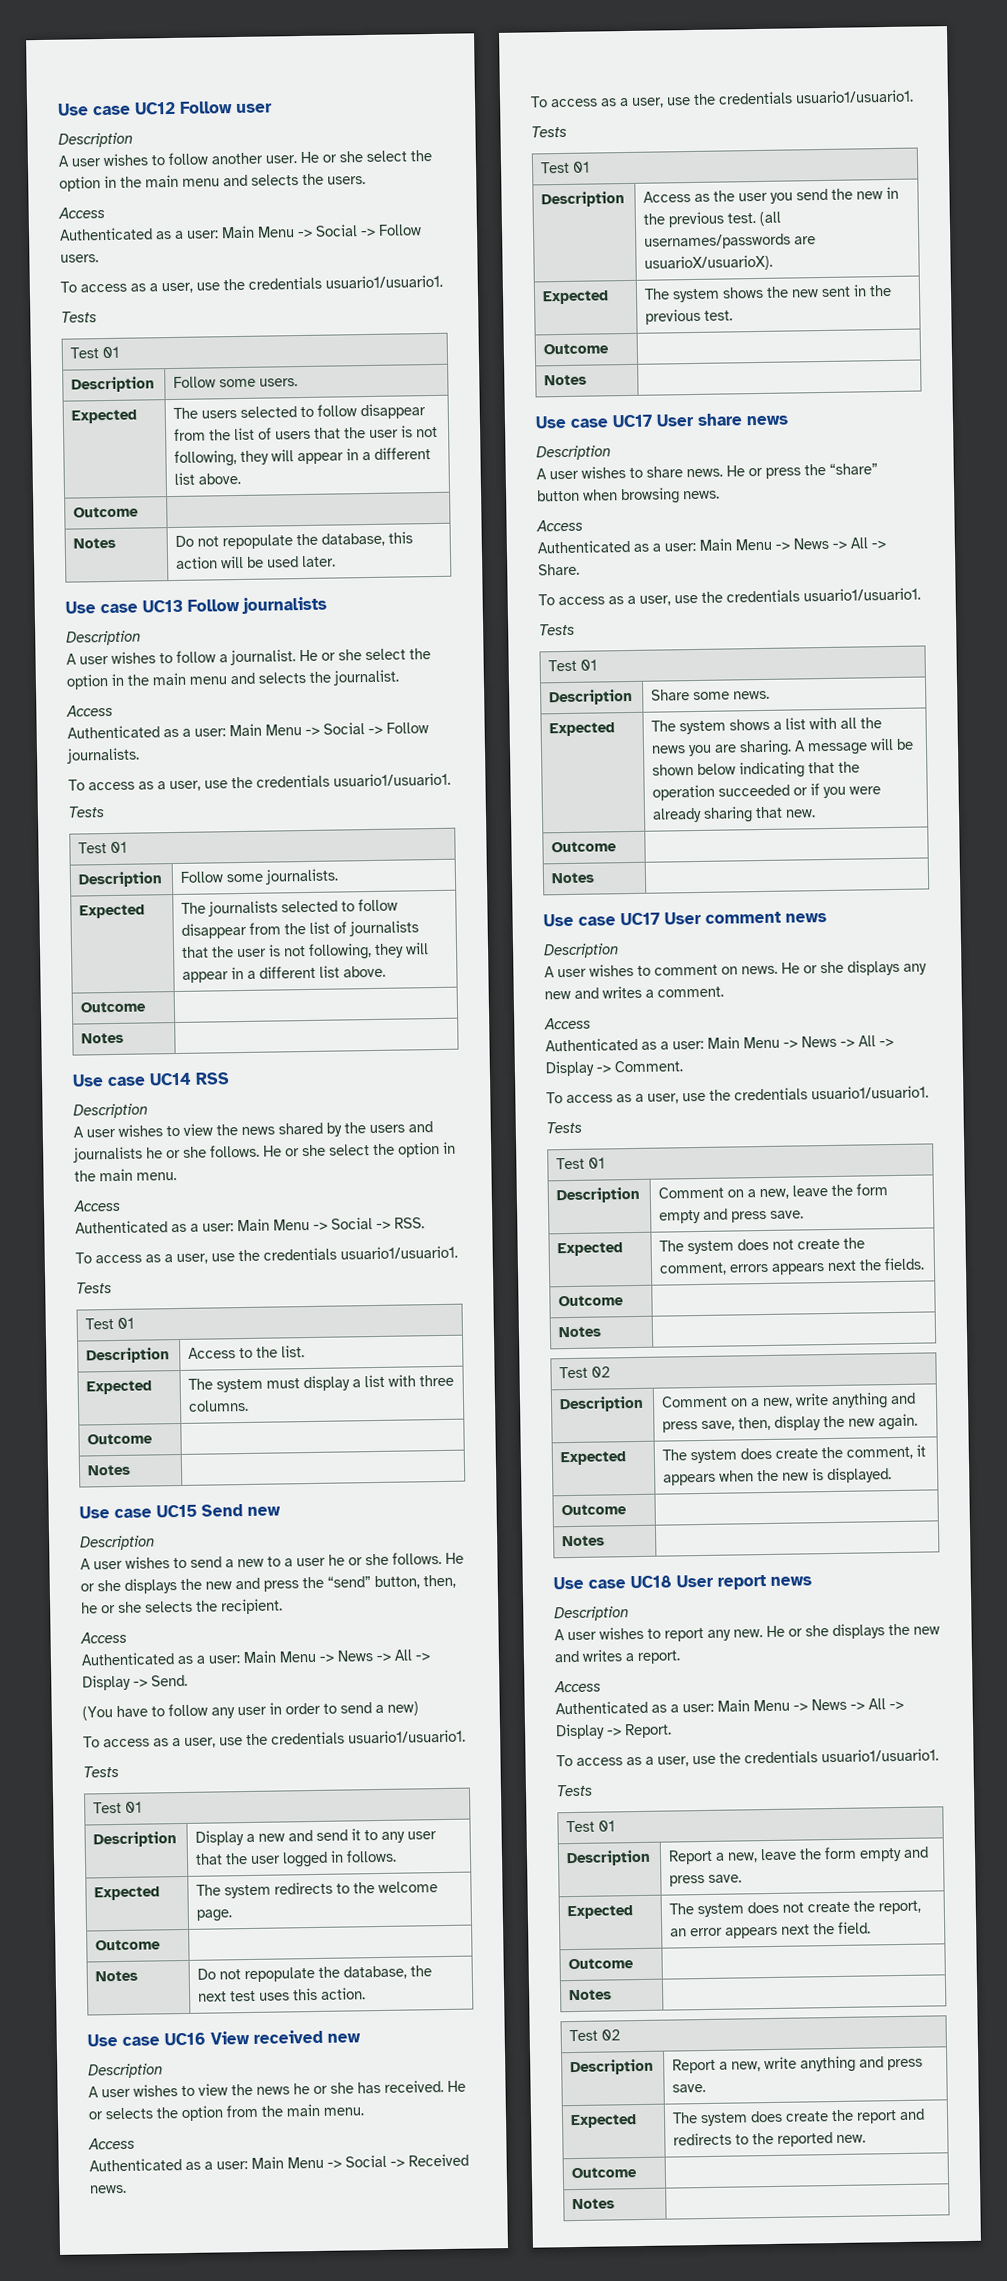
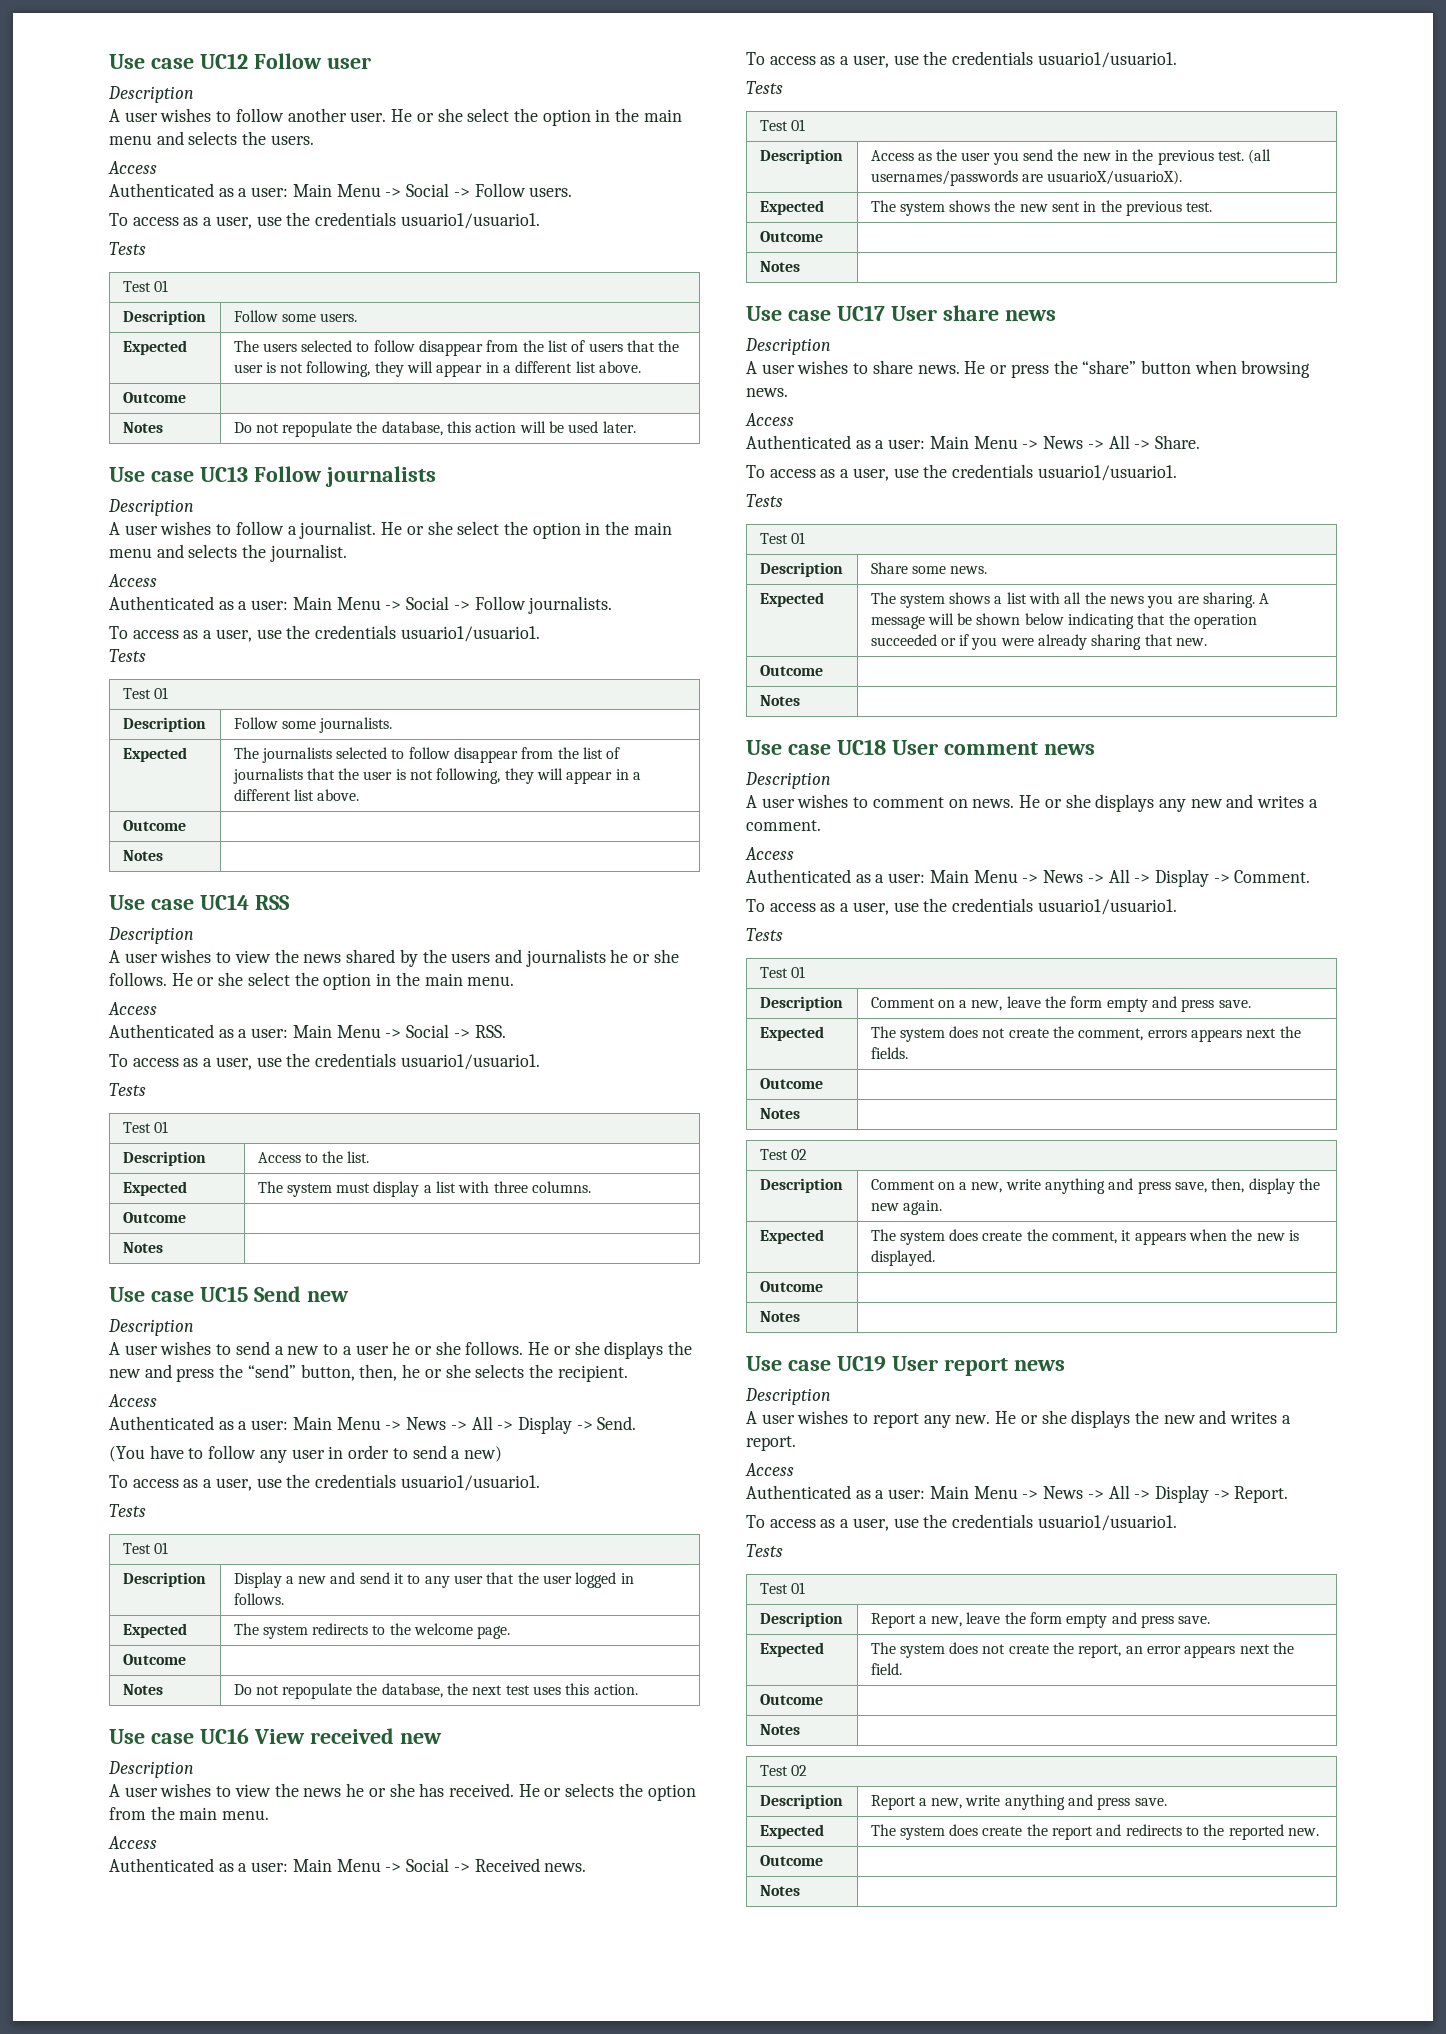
[620,912,660,926] UC17 -> [836,739,886,755] UC18
[630,1575,672,1589] UC18 -> [836,1355,886,1371] UC19

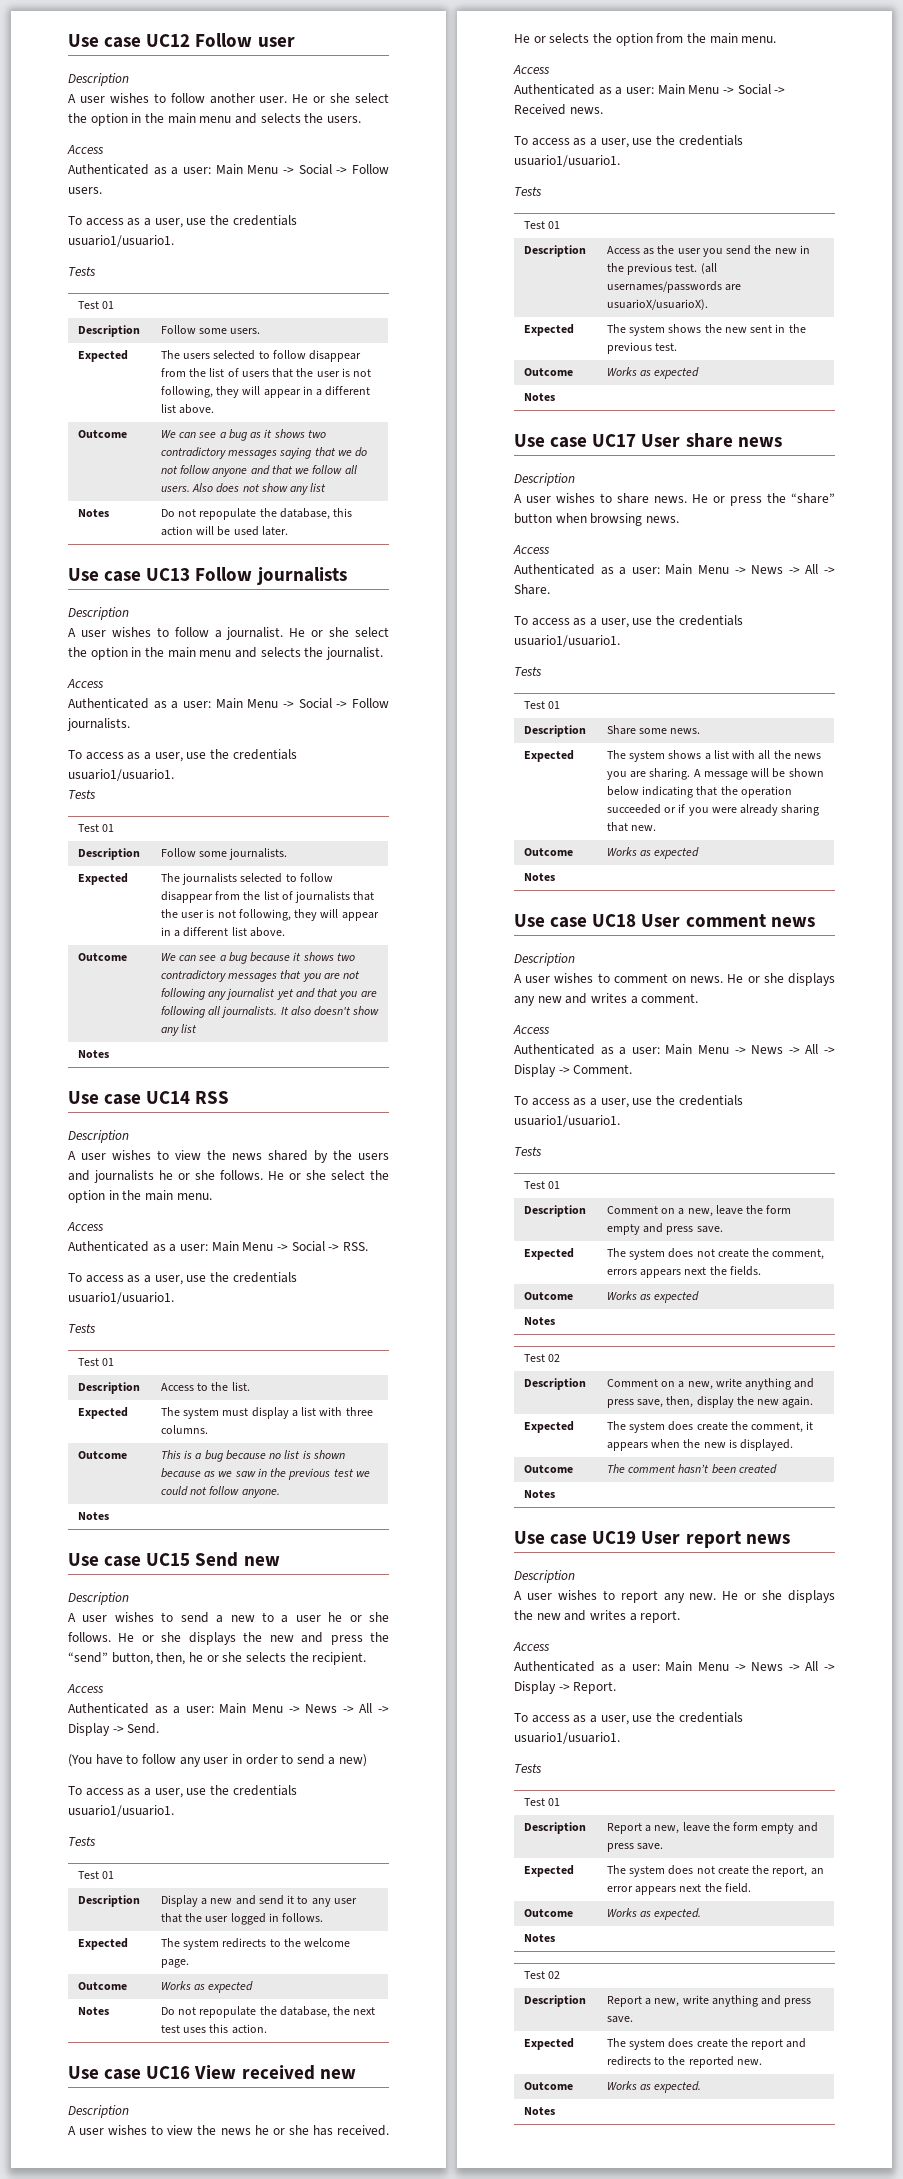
(186, 397) none -> [161,429,326,441] [161,447,368,459] [161,465,357,477] [161,483,327,495] We can see a bug as it shows two contradictory messages saying that we do not follow anyone and that we follow all users. Also does not show any list
(186, 825) none -> [161,952,355,964] [161,970,361,982] [161,988,377,1000] [161,1006,380,1018] [161,1024,198,1036] We can see a bug because it shows two contradictory messages that you are not following any journalist yet and that you are following all journalists. It also doesn't show any list
(186, 1217) none -> [161,1450,345,1462] [161,1468,370,1480] [161,1486,280,1498] This is a bug because no list is shown because as we saw in the previous test we could not follow anyone.
(186, 1659) none -> [161,1981,254,1993] Works as expected
(823, 236) none -> [607,367,700,379] Works as expected
(823, 670) none -> [607,847,700,859] Works as expected
(823, 1083) none -> [607,1291,700,1303] Works as expected
(823, 1286) none -> [607,1464,777,1474] The comment hasn’t been created
(823, 1699) none -> [607,1908,702,1920] Works as expected.
(823, 1860) none -> [607,2081,702,2093] Works as expected.

